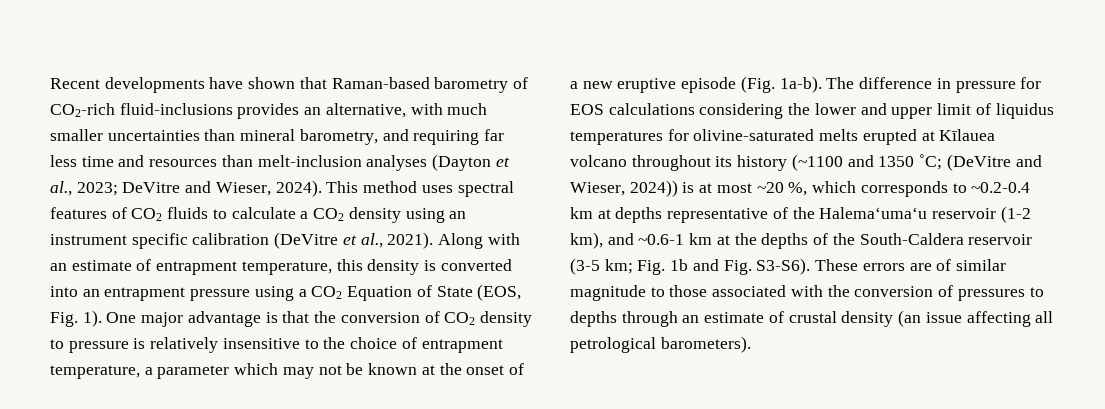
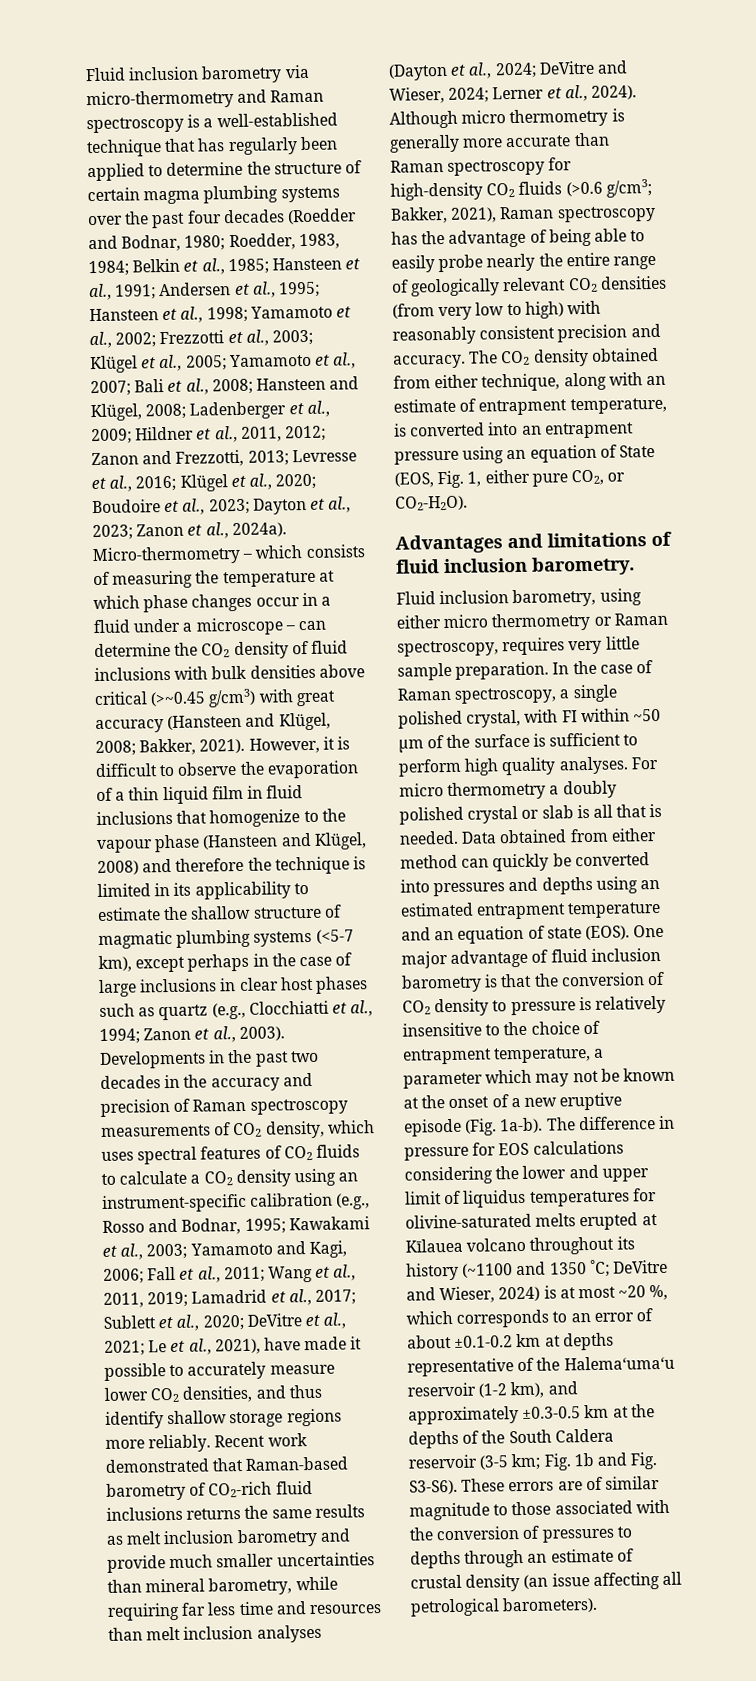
[50,77,529,93] [50,103,488,119] [50,129,505,145] [50,154,510,171] [50,180,418,197] Recent developments have shown that Raman-based barometry of CO2-rich fluid-inclusions provides an alternative, with much smaller uncertainties than mineral barometry, and requiring far less time and resources than melt-inclusion analyses (Dayton et al., 2023; DeVitre and Wieser, 2024). This method -> [85,64,310,84] [86,89,325,110] [86,112,338,134] [86,136,338,158] [87,160,362,182] [87,185,340,205] [88,208,357,229] [88,233,340,252] [88,257,361,277] [89,281,320,301] [89,305,351,323] [89,329,313,349] [90,352,357,374] [90,376,360,397] [90,400,330,422] [91,425,326,445] [91,449,357,467] [91,473,317,492] [92,496,352,515] [92,522,287,541] [92,544,365,566] [93,570,335,589] [93,592,331,613] [93,617,326,636] [94,640,348,660] [94,664,365,682] [94,688,336,708] [95,712,331,734] [95,736,350,757] [95,760,359,779] [96,785,304,805] [96,808,346,828] [96,832,367,854] [97,856,366,876] [97,881,309,900] [97,904,342,922] [98,929,354,950] [98,952,353,973] [98,976,368,998] [99,1000,374,1021] [99,1026,285,1045] [99,1049,319,1069] [100,1072,313,1092] [100,1098,348,1117] [101,1120,375,1139] Fluid inclusion barometry via micro-thermometry and Raman spectroscopy is a well-established technique that has regularly been applied to determine the structure of certain magma plumbing systems over the past four decades (Roedder and Bodnar, 1980; Roedder, 1983, 1984; Belkin et al., 1985; Hansteen et al., 1991; Andersen et al., 1995; Hansteen et al., 1998; Yamamoto et al., 2002; Frezzotti et al., 2003; Klügel et al., 2005; Yamamoto et al., 2007; Bali et al., 2008; Hansteen and Klügel, 2008; Ladenberger et al., 2009; Hildner et al., 2011, 2012; Zanon and Frezzotti, 2013; Levresse et al., 2016; Klügel et al., 2020; Boudoire et al., 2023; Dayton et al., 2023; Zanon et al., 2024a). Micro-thermometry – which consists of measuring the temperature at which phase changes occur in a fluid under a microscope – can determine the CO2 density of fluid inclusions with bulk densities above critical (>~0.45 g/cm3) with great accuracy (Hansteen and Klügel, 2008; Bakker, 2021). However, it is difficult to observe the evaporation of a thin liquid film in fluid inclusions that homogenize to the vapour phase (Hansteen and Klügel, 2008) and therefore the technique is limited in its applicability to estimate the shallow structure of magmatic plumbing systems (<5-7 km), except perhaps in the case of large inclusions in clear host phases such as quartz (e.g., Clocchiatti et al., 1994; Zanon et al., 2003). Developments in the past two decades in the accuracy and precision of Raman spectroscopy measurements of CO2 density, which
[50,232,484,249] instrument specific calibration (DeVitre et al., 2021). Along -> [102,1192,371,1213] [102,1216,370,1235] [102,1240,347,1260] [103,1264,357,1284] [103,1288,356,1308] [103,1312,347,1331] [104,1336,363,1356] [104,1361,335,1381] [104,1384,322,1403] [105,1408,342,1429] [105,1433,308,1453] [105,1456,349,1473] [106,1481,313,1501] [106,1504,365,1521] [106,1528,351,1548] [107,1552,375,1573] [107,1576,338,1596] [107,1601,382,1621] [108,1624,322,1643] [388,60,628,81] [389,84,637,104] [389,108,625,129] [389,132,610,153] [390,157,573,176] [390,179,652,201] [390,205,656,224] [391,228,646,248] [391,252,656,273] [391,275,667,297] [392,300,601,321] [392,323,661,345] [393,347,659,369] [393,372,607,392] instrument-specific calibration (e.g., Rosso and Bodnar, 1995; Kawakami et al., 2003; Yamamoto and Kagi, 2006; Fall et al., 2011; Wang et al., 2011, 2019; Lamadrid et al., 2017; Sublett et al., 2020; DeVitre et al., 2021; Le et al., 2021), have made it possible to accurately measure lower CO2 densities, and thus identify shallow storage regions more reliably. Recent work demonstrated that Raman-based barometry of CO2-rich fluid inclusions returns the same results as melt inclusion barometry and provide much smaller uncertainties than mineral barometry, while requiring far less time and resources than melt inclusion analyses (Dayton et al., 2024; DeVitre and Wieser, 2024; Lerner et al., 2024). Although micro thermometry is generally more accurate than Raman spectroscopy for high-density CO2 fluids (>0.6 g/cm3; Bakker, 2021), Raman spectroscopy has the advantage of being able to easily probe nearly the entire range of geologically relevant CO2 densities (from very low to high) with reasonably consistent precision and accuracy. The CO2 density obtained from either technique, along
[336,259,420,275] this density -> (667, 406) none
[298,286,413,301] a CO2 Equation -> [506,444,597,463] an equation
[82,310,261,327] 1). One major advantage -> [467,469,626,487] [395,495,468,511] [395,531,672,554] [395,556,635,576] [396,588,642,608] [396,612,668,632] [397,636,640,657] [397,660,653,681] [397,684,618,704] [398,708,661,729] [398,732,639,753] [398,756,659,777] [399,780,617,801] [399,803,663,825] [399,828,657,845] [400,852,650,872] [400,876,660,897] [400,901,662,920] [401,924,665,944] [401,947,661,969] [401,974,482,993] 1, either pure CO2, or CO2-H2O). // Advantages and limitations of fluid inclusion barometry. // Fluid inclusion barometry, using either micro thermometry or Raman spectroscopy, requires very little sample preparation. In the case of Raman spectroscopy, a single polished crystal, with FI within ~50 µm of the surface is sufficient to perform high quality analyses. For micro thermometry a doubly polished crystal or slab is all that is needed. Data obtained from either method can quickly be converted into pressures and depths using an estimated entrapment temperature and an equation of state (EOS). One major advantage of fluid inclusion barometry
[946,154,1042,171] [570,180,678,197] (DeVitre and Wieser, 2024)) -> [612,1259,668,1274] [406,1286,541,1304] DeVitre and Wieser, 2024)
[971,182,1031,193] ~0.2-0.4 -> [570,1308,653,1323] [407,1335,514,1349] an error of about ±0.1-0.2
[638,234,685,245] ~0.6-1 -> [408,1406,582,1425] approximately ±0.3-0.5
[859,233,964,245] South-Caldera -> [508,1428,614,1444] South Caldera

